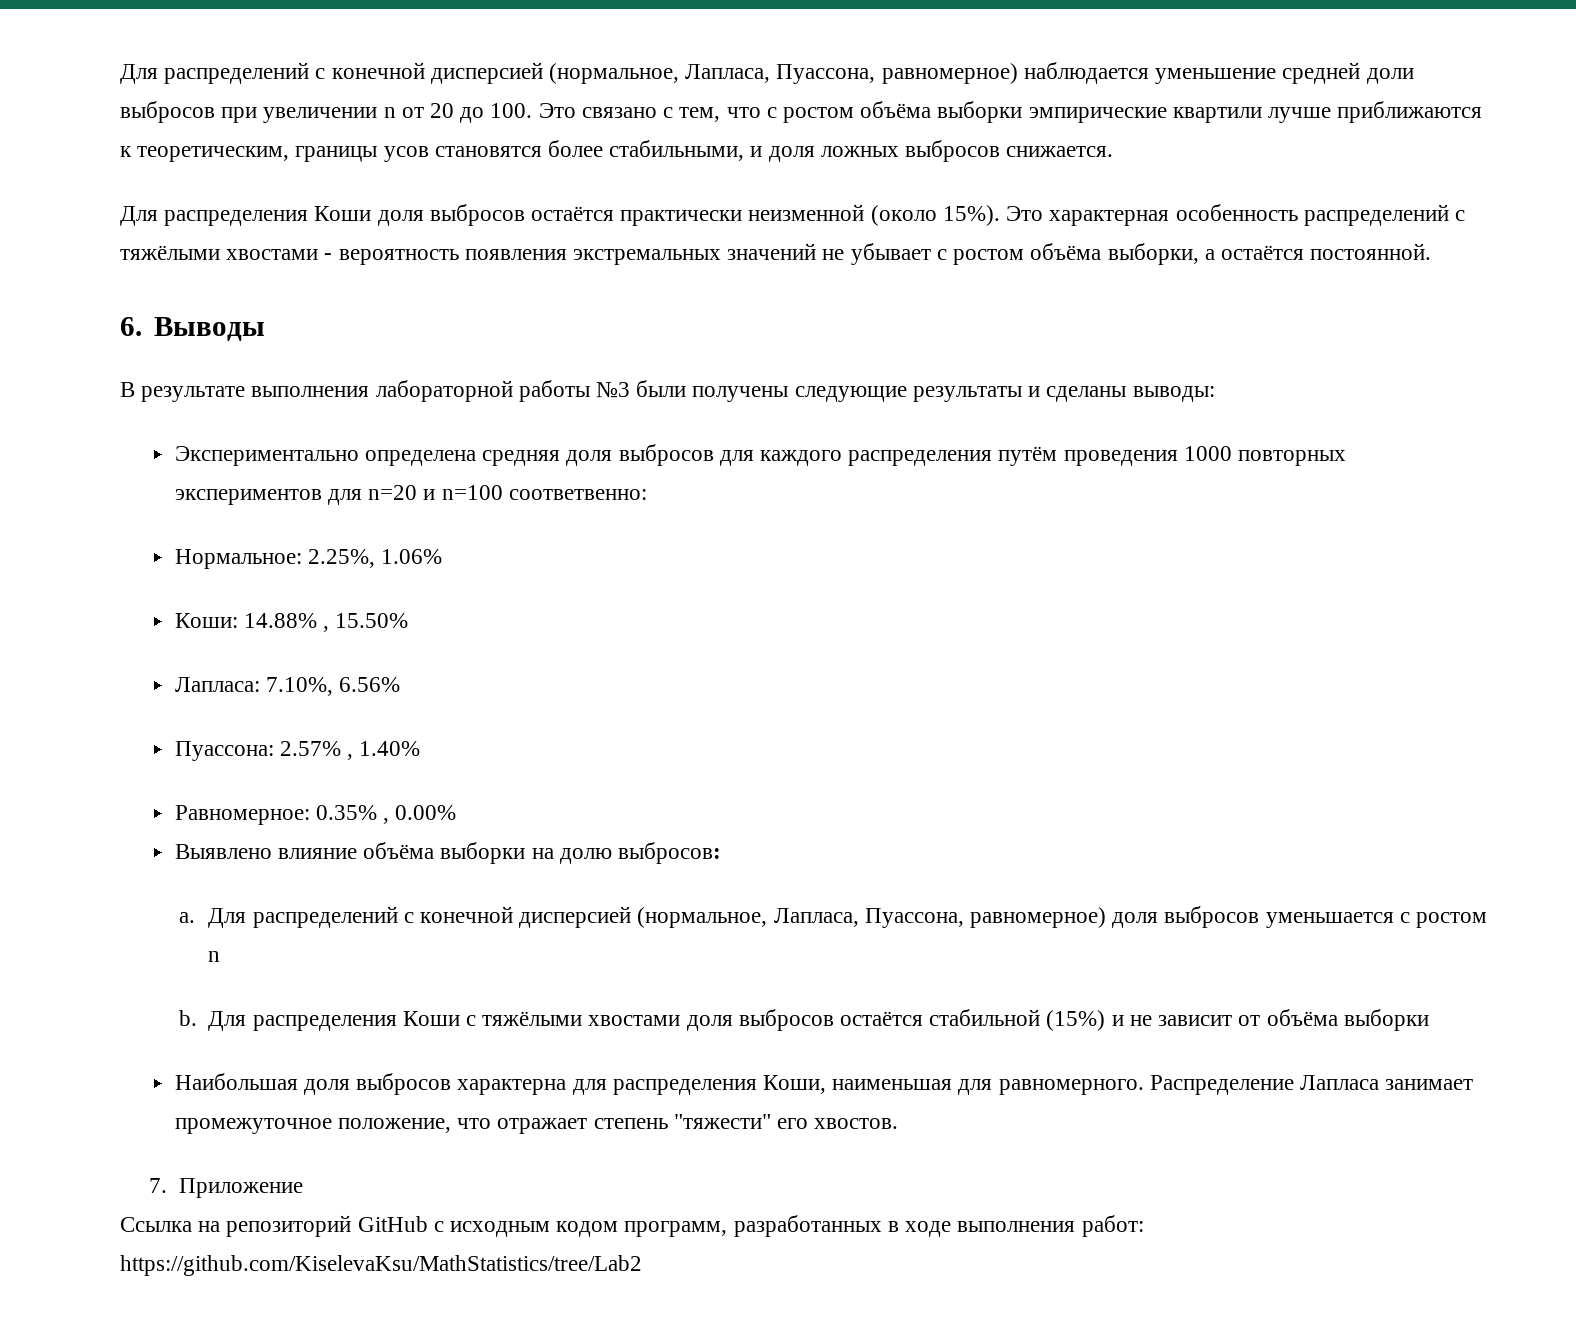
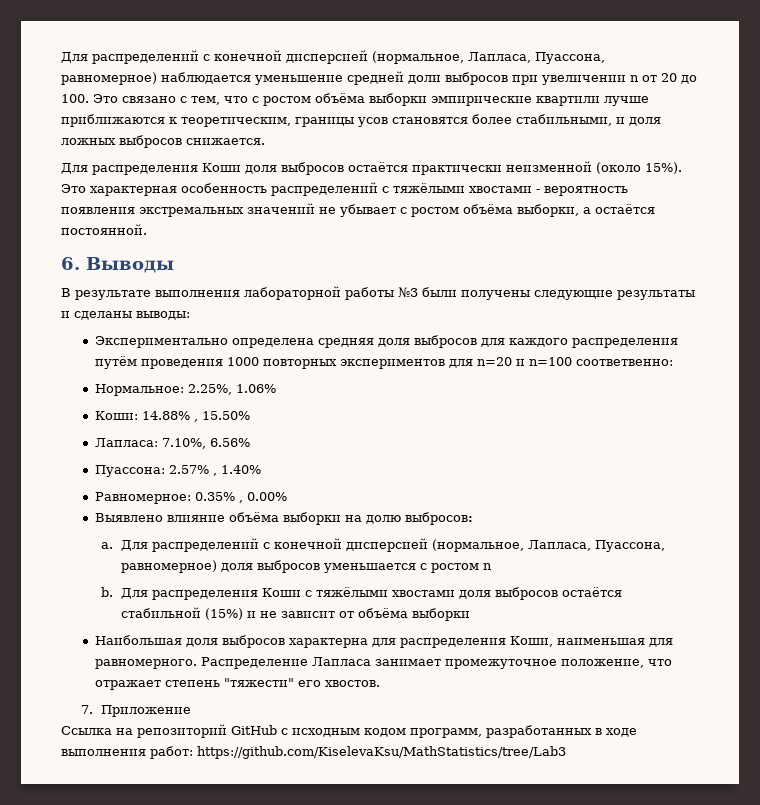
[120,1255,642,1276] https://github.com/KiselevaKsu/MathStatistics/tree/Lab2 -> [197,746,566,759] https://github.com/KiselevaKsu/MathStatistics/tree/Lab3

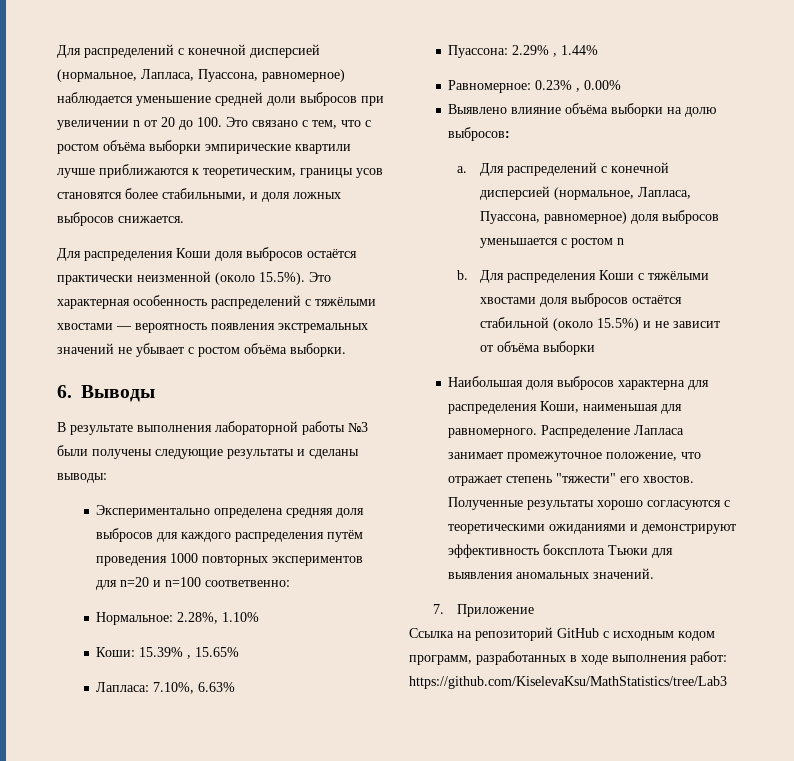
[645,162,682,174] 15%). -> [259,272,305,285] 15.5%).
[536,189,540,193] - -> [116,326,132,330] —
[517,204,655,217] [61,224,147,235] выборки, а остаётся постоянной. -> [290,343,346,357] выборки.
[187,384,276,395] 2.25%, 1.06% -> [177,612,260,624] 2.28%, 1.10%
[141,411,250,422] 14.88% , 15.50% -> [139,647,240,659] 15.39% , 15.65%
[209,438,250,447] 6.56% -> [198,682,236,692] 6.63%
[168,465,261,476] 2.57% , 1.40% -> [512,45,599,57] 2.29% , 1.44%
[194,492,235,501] 0.35% -> [535,80,573,90] 0.23%
[204,608,243,620] (15%) -> [553,318,640,331] (около 15.5%)
(380, 683) none -> [448,497,731,510] [448,524,737,534] [448,544,674,558] [448,568,655,579] Полученные результаты хорошо согласуются с теоретическими ожиданиями и демонстрируют эффективность боксплота Тьюки для выявления аномальных значений.

